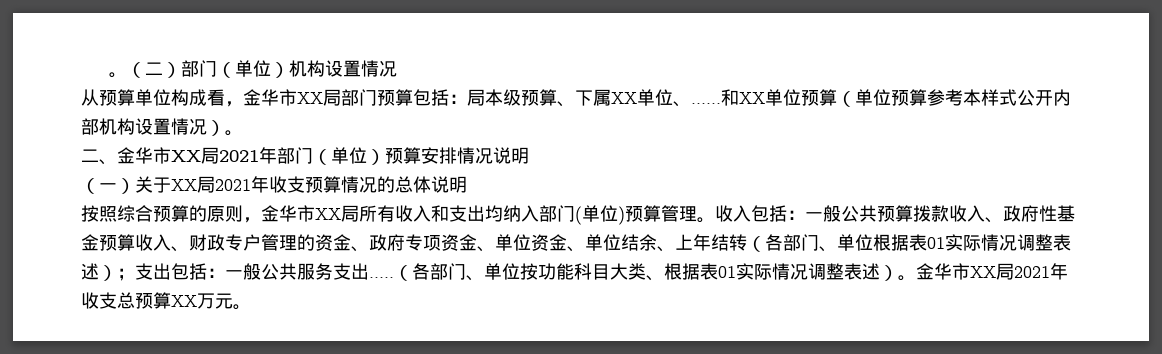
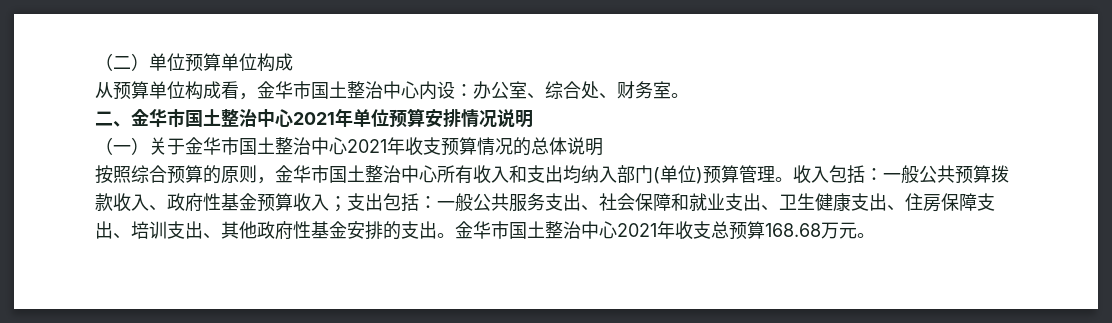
[108,60,397,78] 。（二）部门（单位）机构设置情况 -> [95,53,293,72] （二）单位预算单位构成
[297,89,1071,107] [81,118,243,136] [81,147,385,165] XX局部门预算包括：局本级预算、下属XX单位、……和XX单位预算（单位预算参考本样式公开内部机构设置情况）。 // 二、金华市XX局2021年部门（单位） -> [311,81,689,100] [95,108,389,128] 国土整治中心内设：办公室、综合处、财务室。 // 二、金华市国土整治中心2021年单位
[171,176,215,193] XX局 -> [185,137,347,155] 金华市国土整治中心
[315,205,359,222] XX局 -> [329,165,437,183] 国土整治中心
[171,234,1071,252] [81,263,117,281] 、财政专户管理的资金、政府专项资金、单位资金、单位结余、上年结转（各部门、单位根据表01实际情况调整表述） -> (329, 202) none
[369,263,1014,281] …..（各部门、单位按功能科目大类、根据表01实际情况调整表述）。金华市XX局 -> [581,193,995,212] [95,221,617,240] 、社会保障和就业支出、卫生健康支出、住房保障支出、培训支出、其他政府性基金安排的支出。金华市国土整治中心
[171,295,197,307] XX -> [765,223,821,237] 168.68

